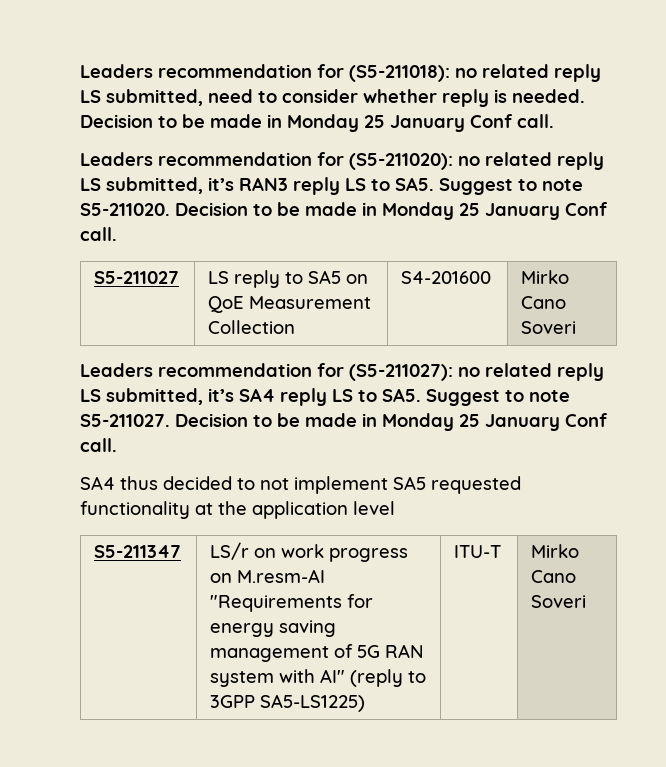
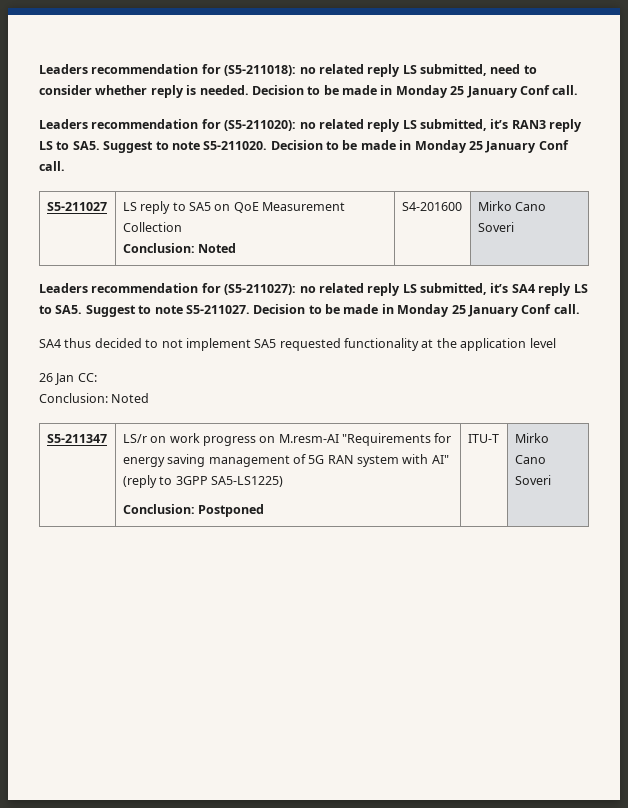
(296, 327) none -> [122,243,237,253] // Conclusion: Noted
(395, 508) none -> [39,373,97,385] [39,393,150,403] // 26 Jan CC: // Conclusion: Noted
(366, 703) none -> [122,504,265,517] // Conclusion: Postponed

